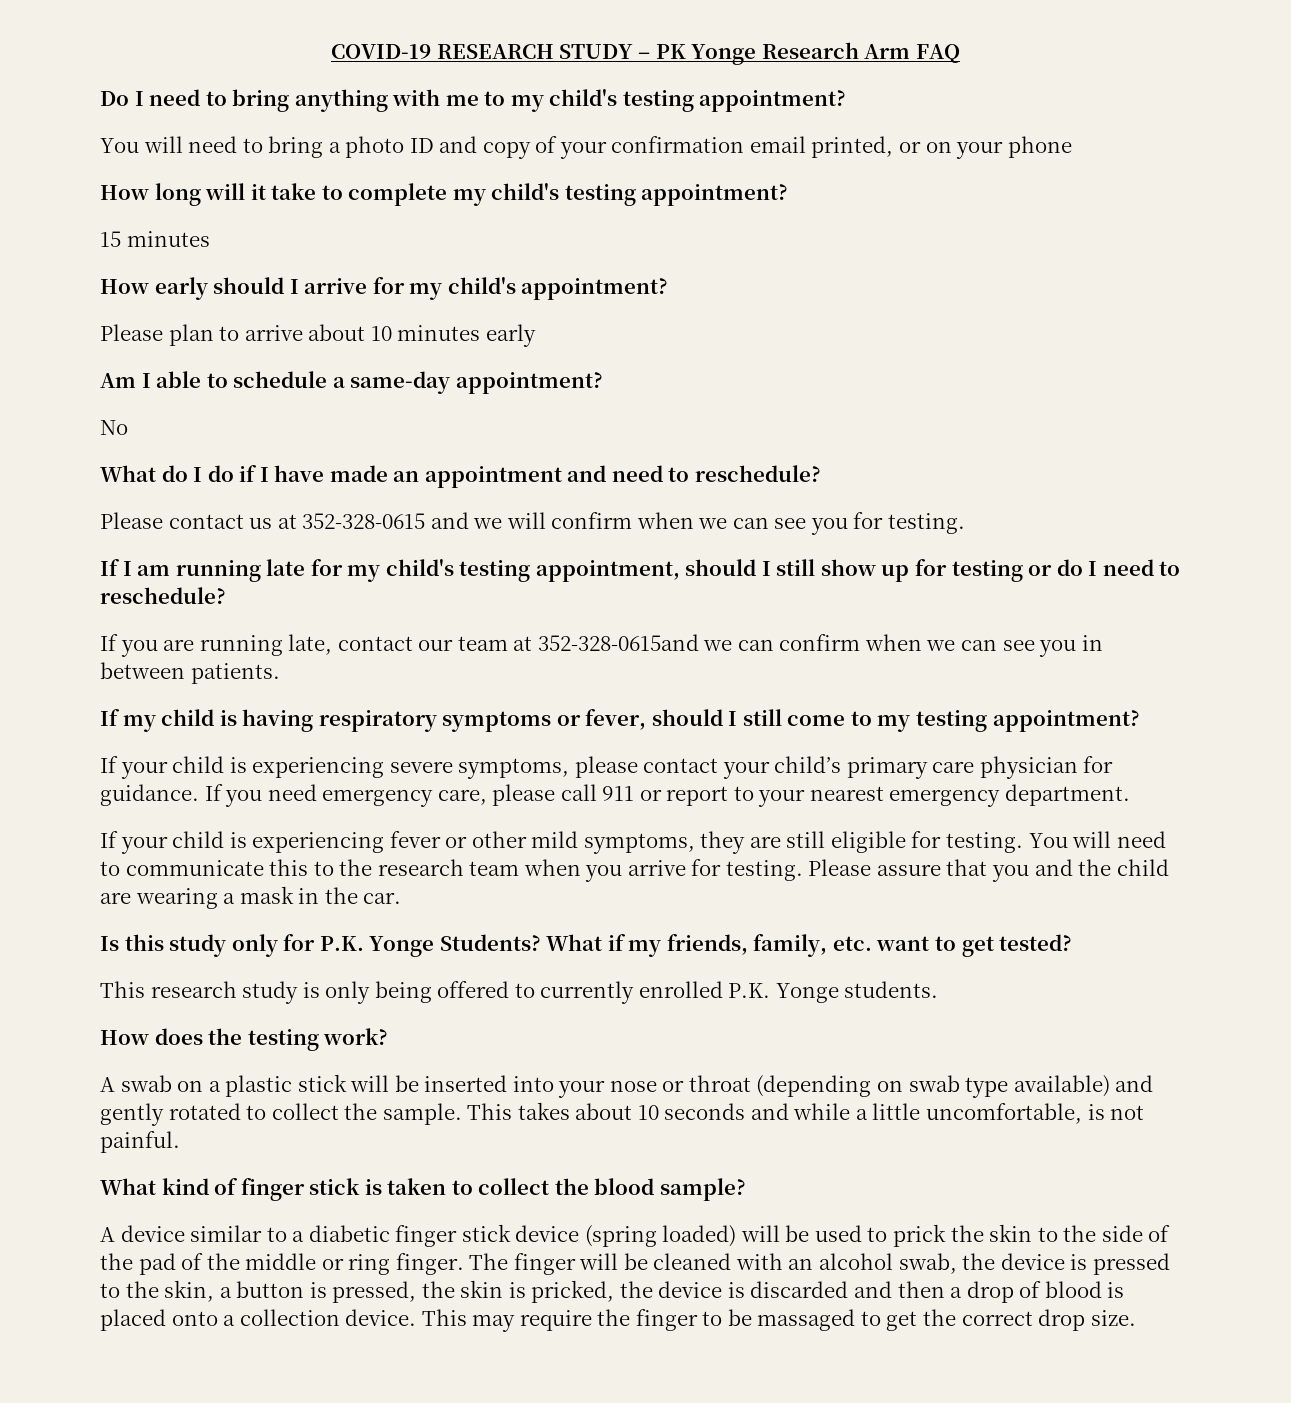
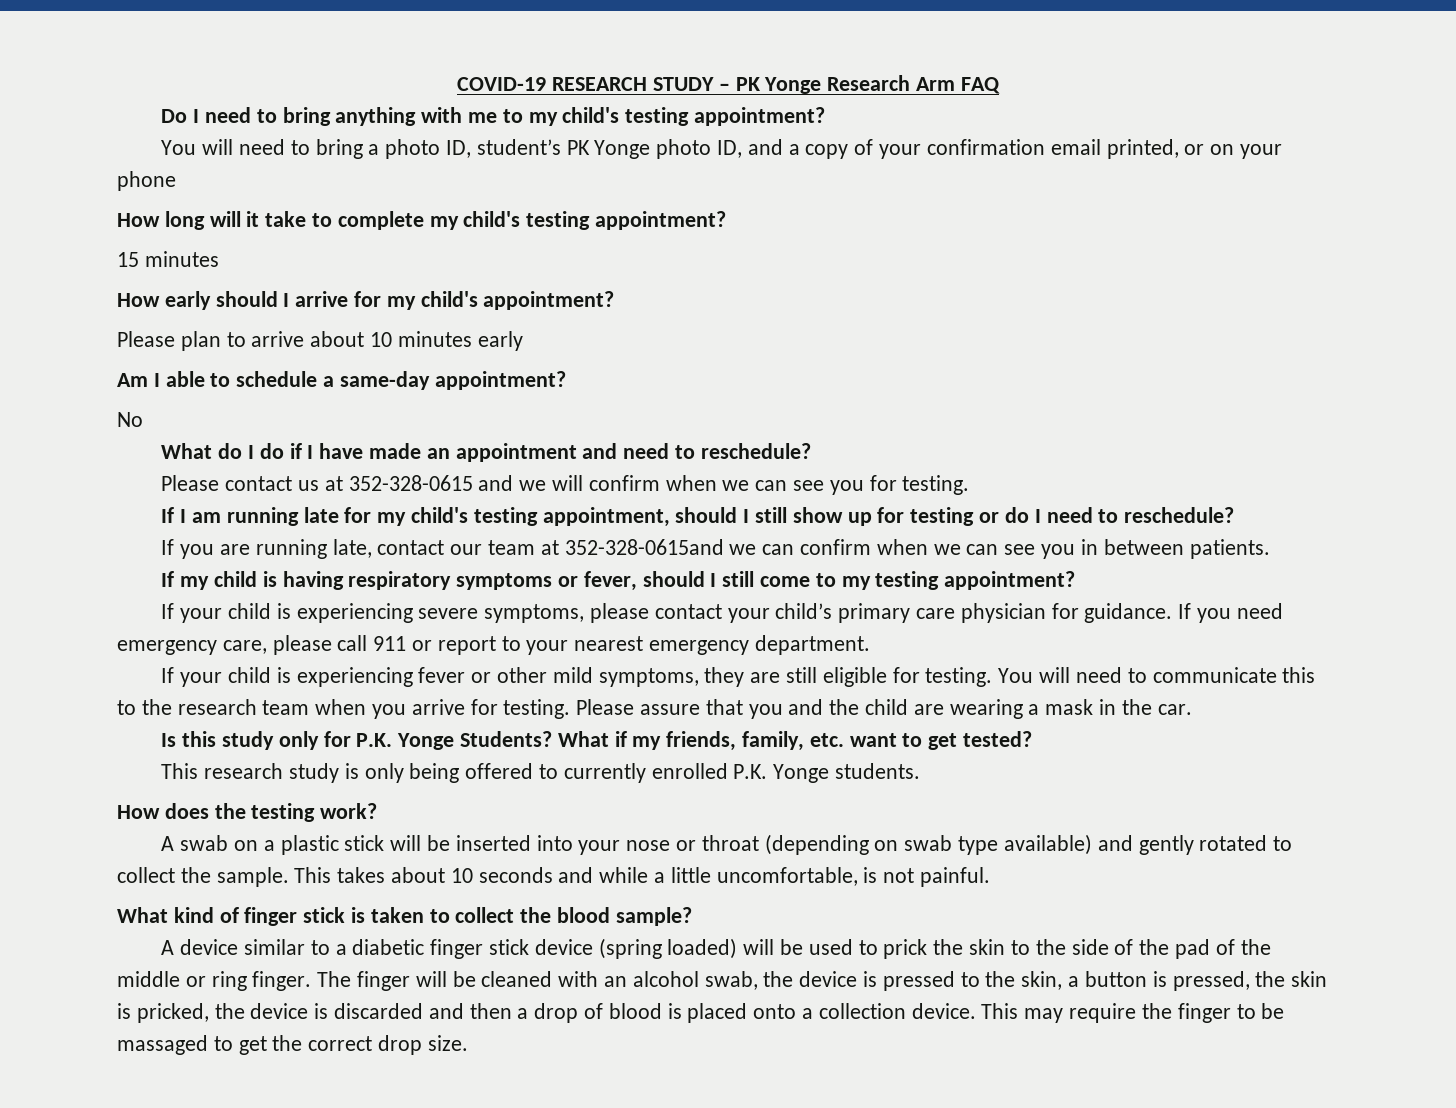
[409,136,478,153] ID and -> [446,139,800,159] ID, student’s PK Yonge photo ID, and a

